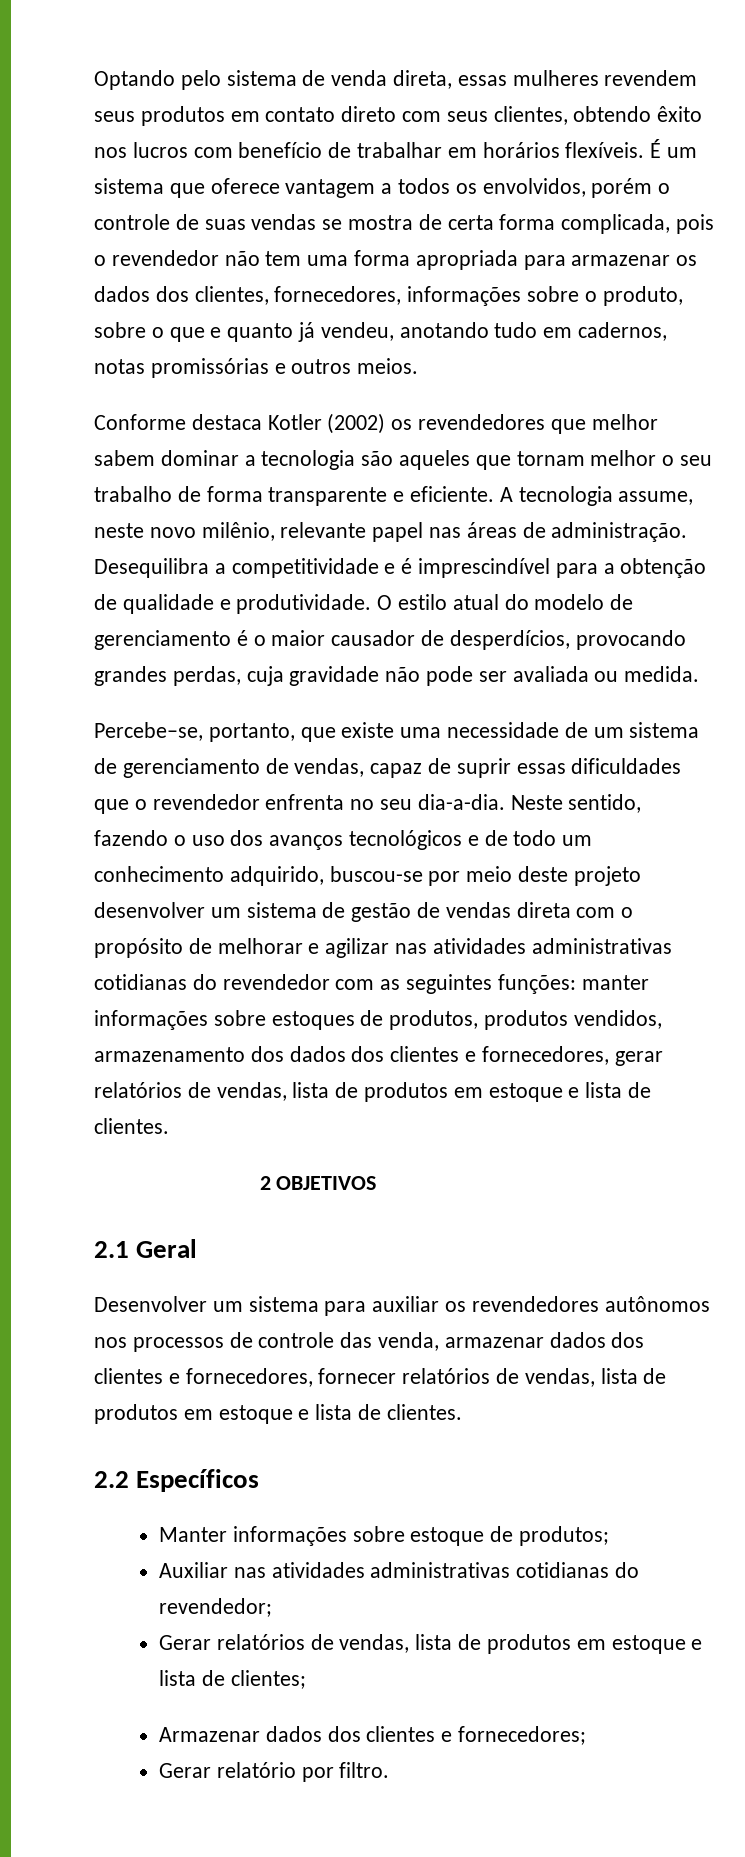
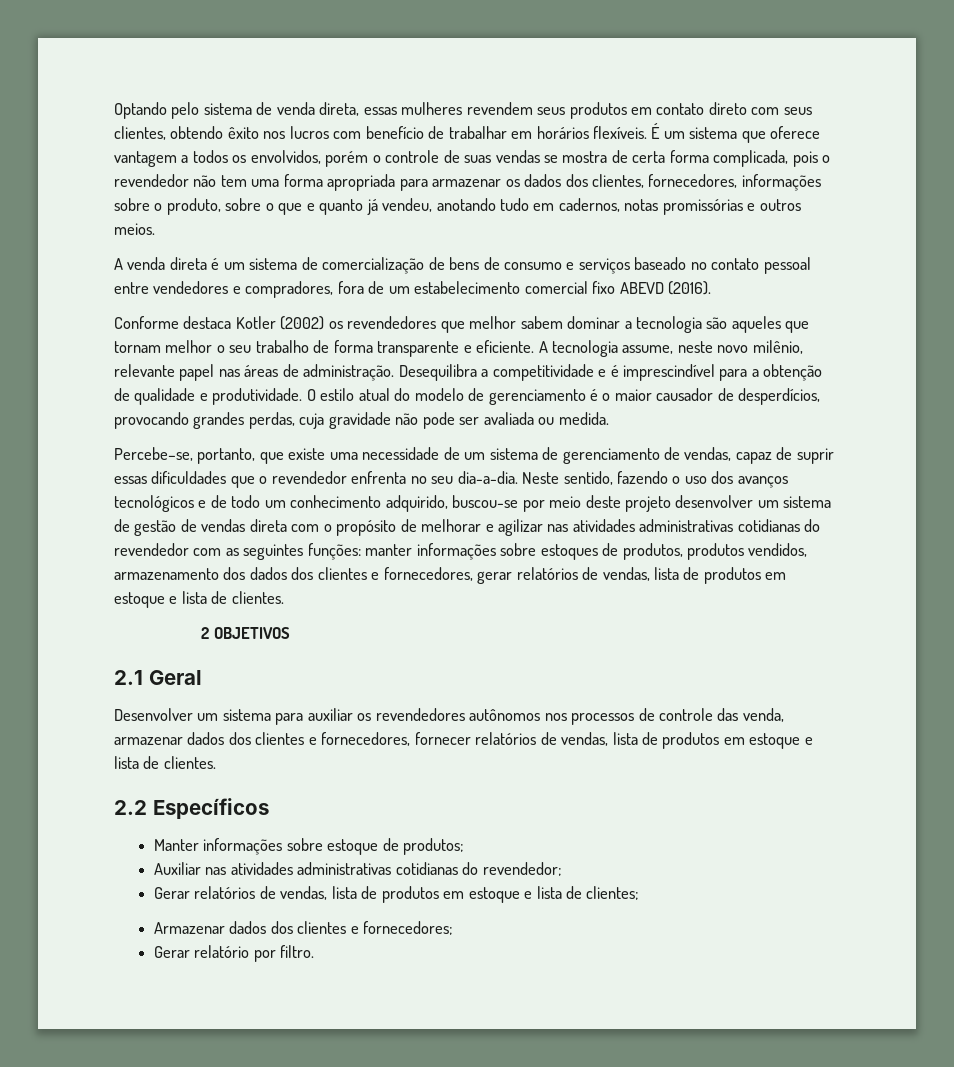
(419, 366) none -> [114,257,811,274] [114,281,712,298] // A venda direta é um sistema de comercialização de bens de consumo e serviços baseado no contato pessoal entre vendedores e compradores, fora de um estabelecimento comercial fixo ABEVD (2016).

